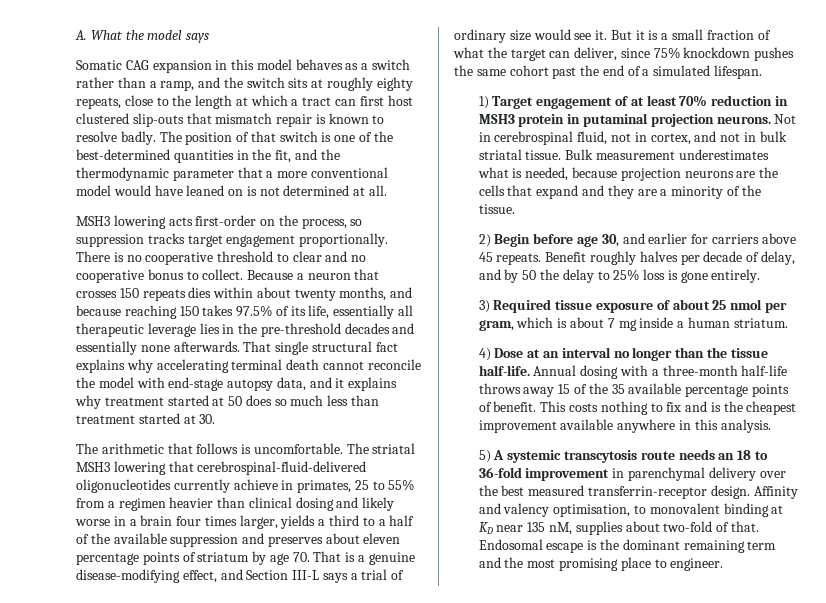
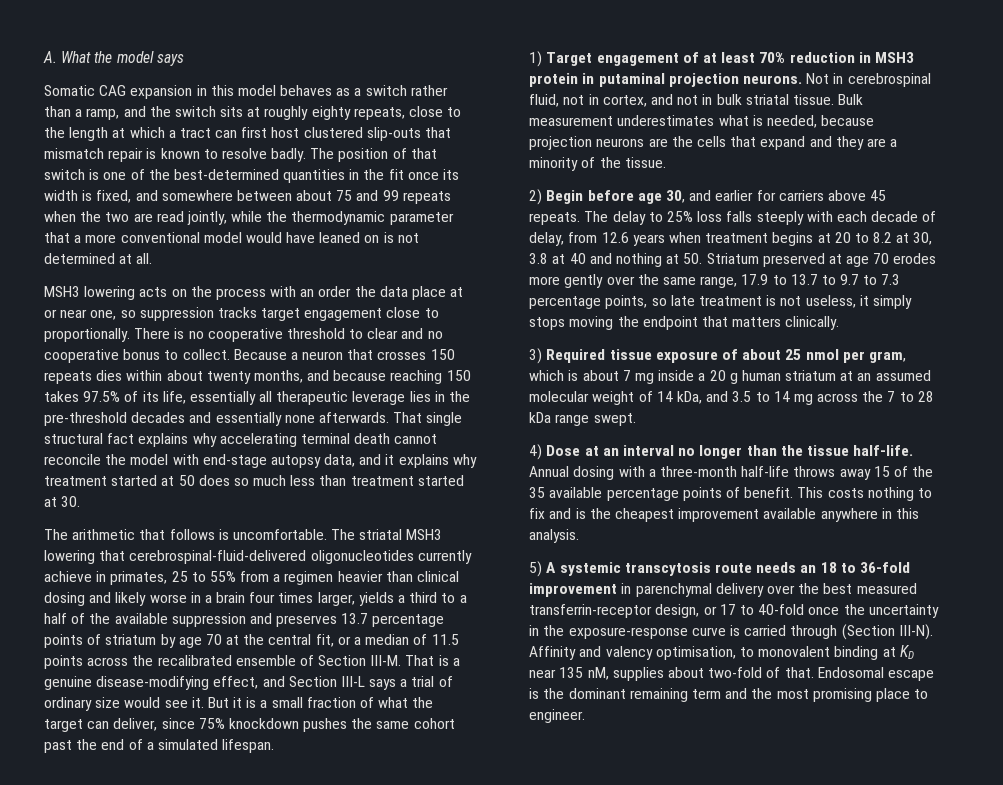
[275,149,317,163] fit, and -> [388,169,460,180] [44,190,451,204] [44,211,263,225] fit once its width is fixed, and somewhere between about 75 and 99 repeats when the two are read jointly, while
[195,215,257,226] first-order -> (168, 292) none
[301,218,347,229] process, -> [215,286,464,300] [44,309,117,320] process with an order the data place at or near one,
(296, 241) none -> [386,307,439,318] close to
[325,533,401,544] about eleven -> [341,613,369,624] 13.7
[292,552,310,562] 70. -> [205,634,459,647] [44,655,402,669] 70 at the central fit, or a median of 11.5 points across the recalibrated ensemble of Section III-M.
[545,251,795,265] [478,269,761,283] Benefit roughly halves per decade of delay, and by 50 the delay to 25% loss is gone entirely. -> [584,211,937,225] [529,232,933,246] [529,253,937,267] [529,274,901,288] [529,295,912,309] [529,316,840,330] The delay to 25% loss falls steeply with each decade of delay, from 12.6 years when treatment begins at 20 to 8.2 at 30, 3.8 at 40 and nothing at 50. Striatum preserved at age 70 erodes more gently over the same range, 17.9 to 13.7 to 9.7 to 7.3 percentage points, so late treatment is not useless, it simply stops moving the endpoint that matters clinically.
[687,317,788,328] human striatum. -> [709,370,931,384] [529,391,934,405] [529,412,636,426] 20 g human striatum at an assumed molecular weight of 14 kDa, and 3.5 to 14 mg across the 7 to 28 kDa range swept.
[710,485,750,499] design. -> [655,604,939,618] [529,624,933,640] design, or 17 to 40-fold once the uncertainty in the exposure-response curve is carried through (Section III-N).

